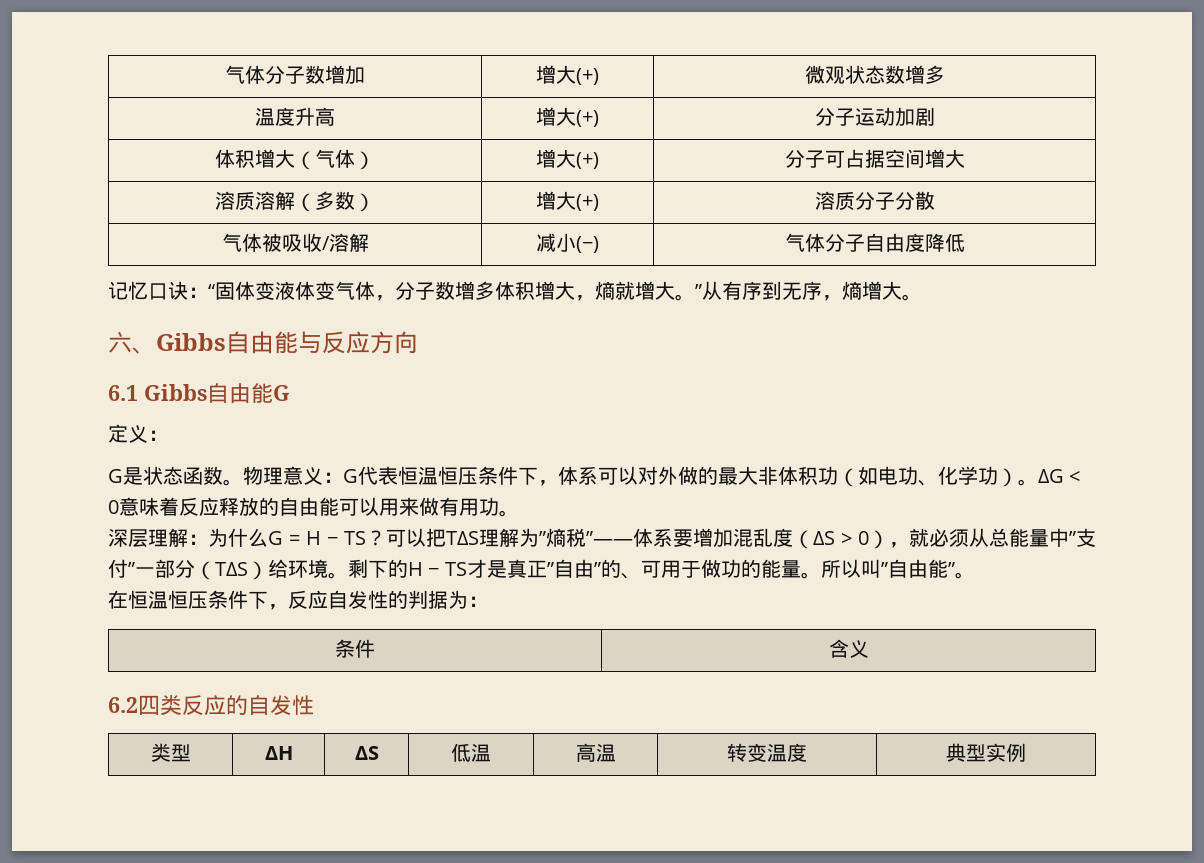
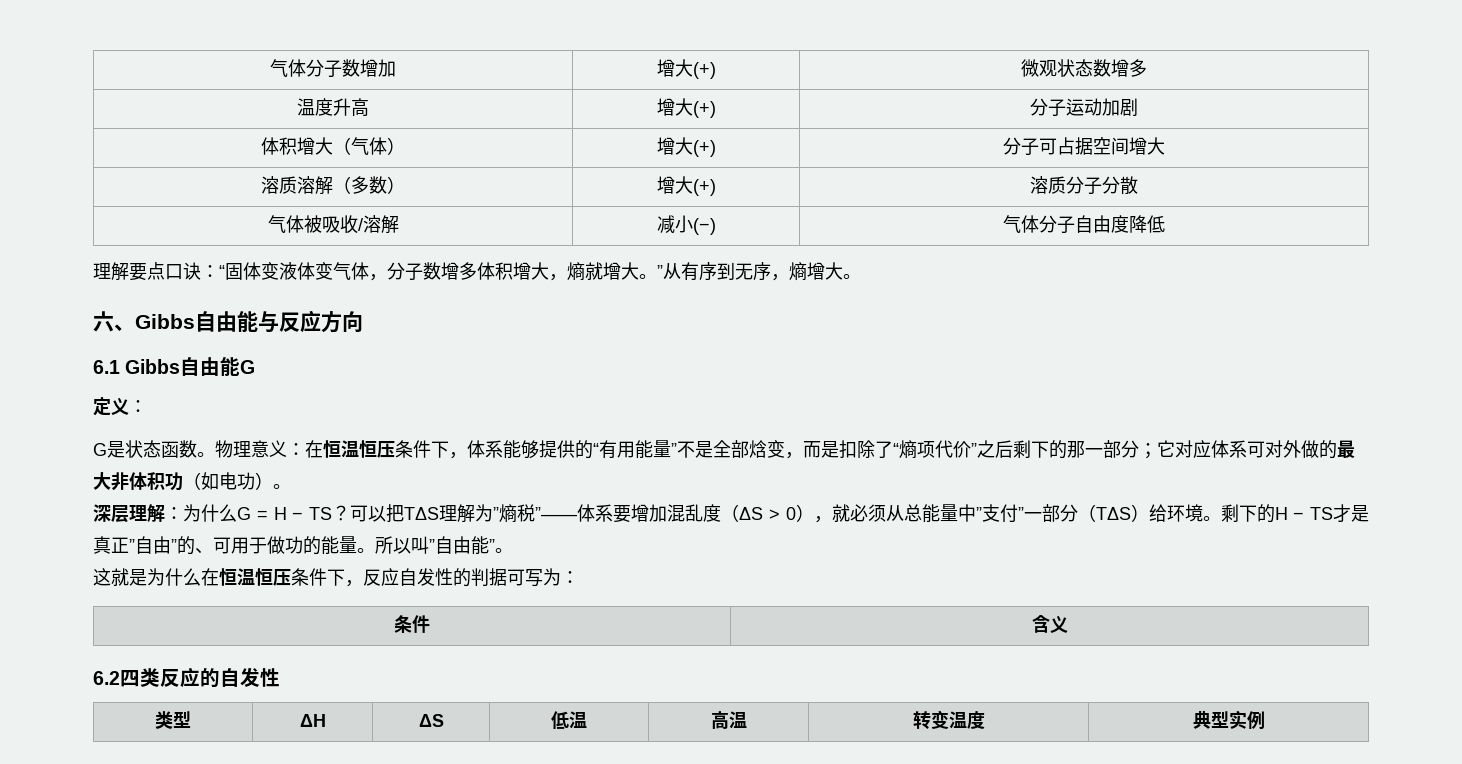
[108,281,148,300] 记忆 -> [93,262,165,281] 理解要点
[343,466,398,485] G代表 -> [305,440,323,458] 在
[598,466,638,485] 可以 -> [503,440,1265,459] 能够提供的“有用能量”不是全部焓变，而是扣除了“熵项代价”之后剩下的那一部分；它对应体系可
[918,466,998,486] 、化学功 -> (255, 481) none
[1038,469,1081,483] [108,497,519,517] ΔG < 0意味着反应释放的自由能可以用来做有用功。 -> (291, 486) none
(975, 575) none -> [93,568,201,586] 这就是为什么
(448, 599) none -> [507,569,543,587] 可写

